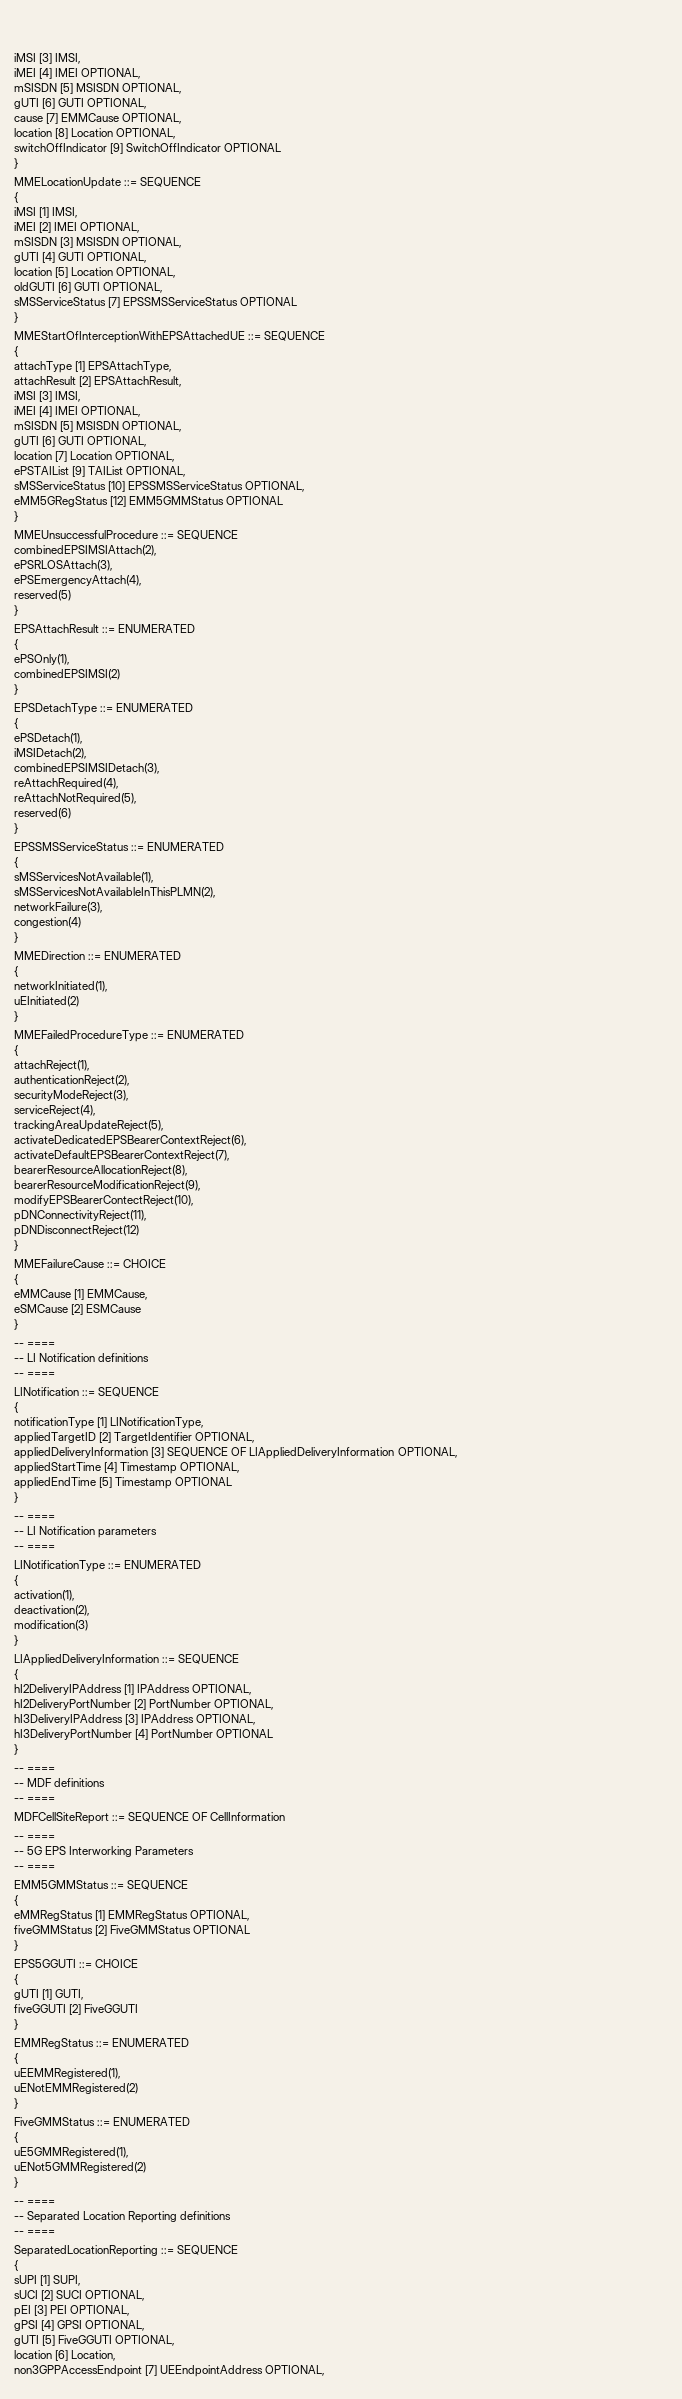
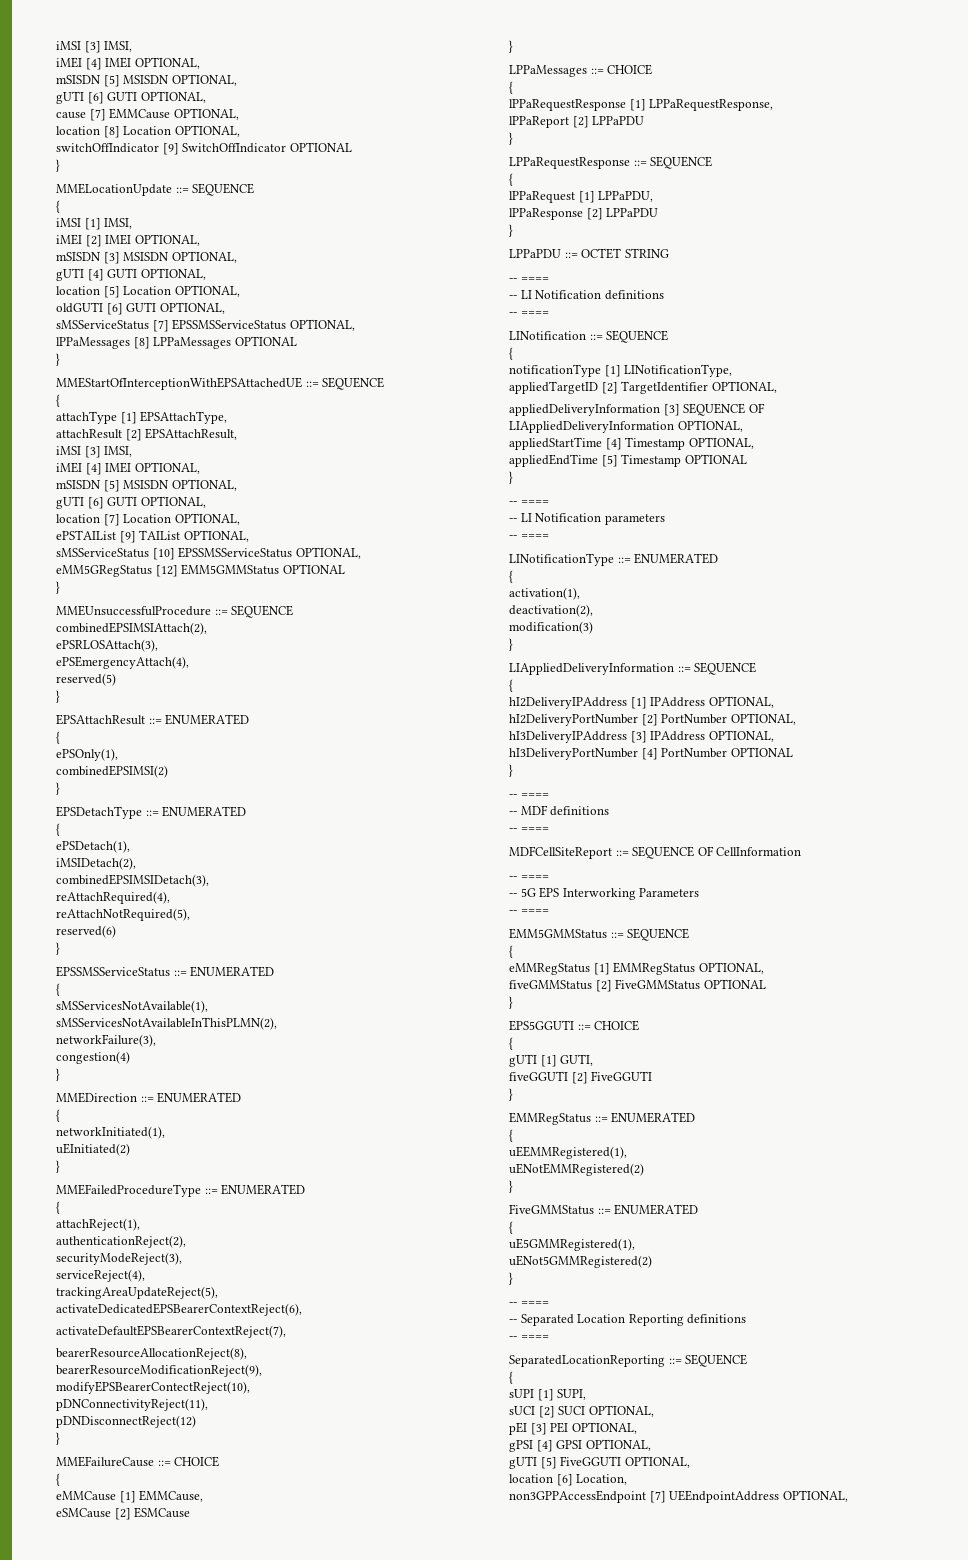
(239, 301) none -> [289,319,355,331] [56,337,232,349] OPTIONAL, // lPPaMessages [8] LPPaMessages
(18, 1324) none -> [509,64,653,77] [509,81,513,94] [509,99,774,111] [509,116,645,128] [509,132,513,145] [509,156,713,169] [509,173,513,186] [509,191,654,203] [509,208,659,220] [509,224,513,237] [509,248,669,259] // LPPaMessages ::= CHOICE // { // lPPaRequestResponse [1] LPPaRequestResponse, // lPPaReport [2] LPPaPDU // } // LPPaRequestResponse ::= SEQUENCE // { // lPPaRequest [1] LPPaPDU, // lPPaResponse [2] LPPaPDU // } // LPPaPDU ::= OCTET STRING

